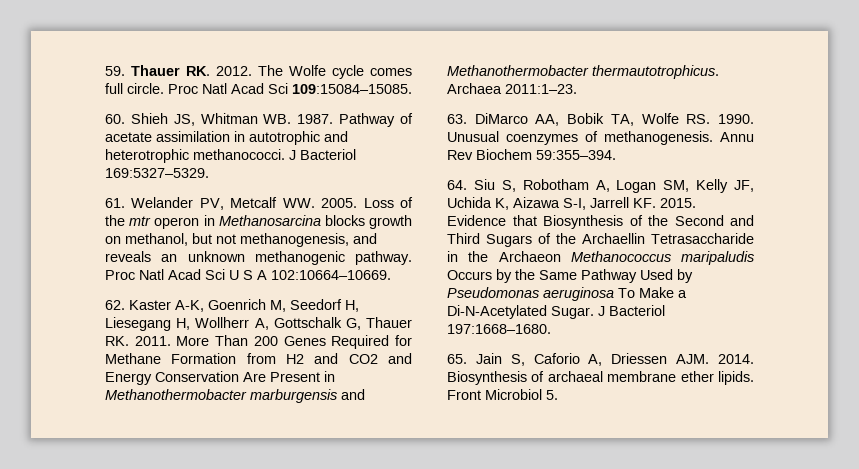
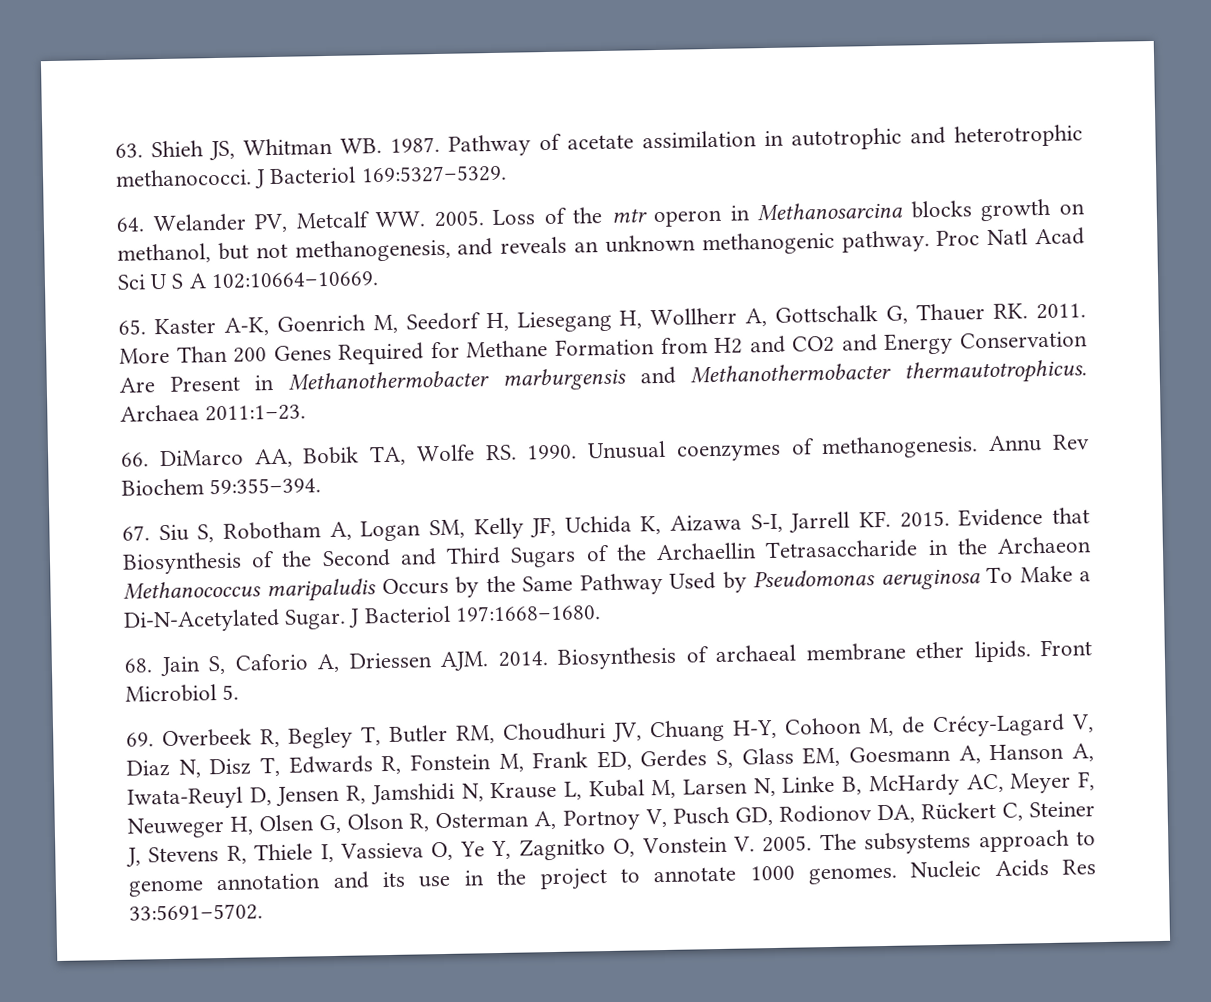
[105,65,412,79] [105,83,412,94] [105,114,125,124] 59. Thauer RK. 2012. The Wolfe cycle comes full circle. Proc Natl Acad Sci 109:15084–15085. // 60. -> [115,143,143,158] 63.
[105,198,125,208] 61. -> [116,217,145,232] 64.
[105,300,125,310] 62. -> [118,319,146,335] 65.
[447,114,467,124] 63. -> [121,452,149,467] 66.
[447,180,467,190] 64. -> [122,525,150,541] 67.
[447,354,467,364] 65. -> [124,658,153,673] 68.
(558, 395) none -> [126,713,1094,749] [126,743,1094,778] [127,771,1096,810] [127,801,1095,839] [126,829,1096,867] [128,859,1096,897] [129,903,263,922] // 69. Overbeek R, Begley T, Butler RM, Choudhuri JV, Chuang H-Y, Cohoon M, de Crécy-Lagard V, Diaz N, Disz T, Edwards R, Fonstein M, Frank ED, Gerdes S, Glass EM, Goesmann A, Hanson A, Iwata-Reuyl D, Jensen R, Jamshidi N, Krause L, Kubal M, Larsen N, Linke B, McHardy AC, Meyer F, Neuweger H, Olsen G, Olson R, Osterman A, Portnoy V, Pusch GD, Rodionov DA, Rückert C, Steiner J, Stevens R, Thiele I, Vassieva O, Ye Y, Zagnitko O, Vonstein V. 2005. The subsystems approach to genome annotation and its use in the project to annotate 1000 genomes. Nucleic Acids Res 33:5691–5702.

